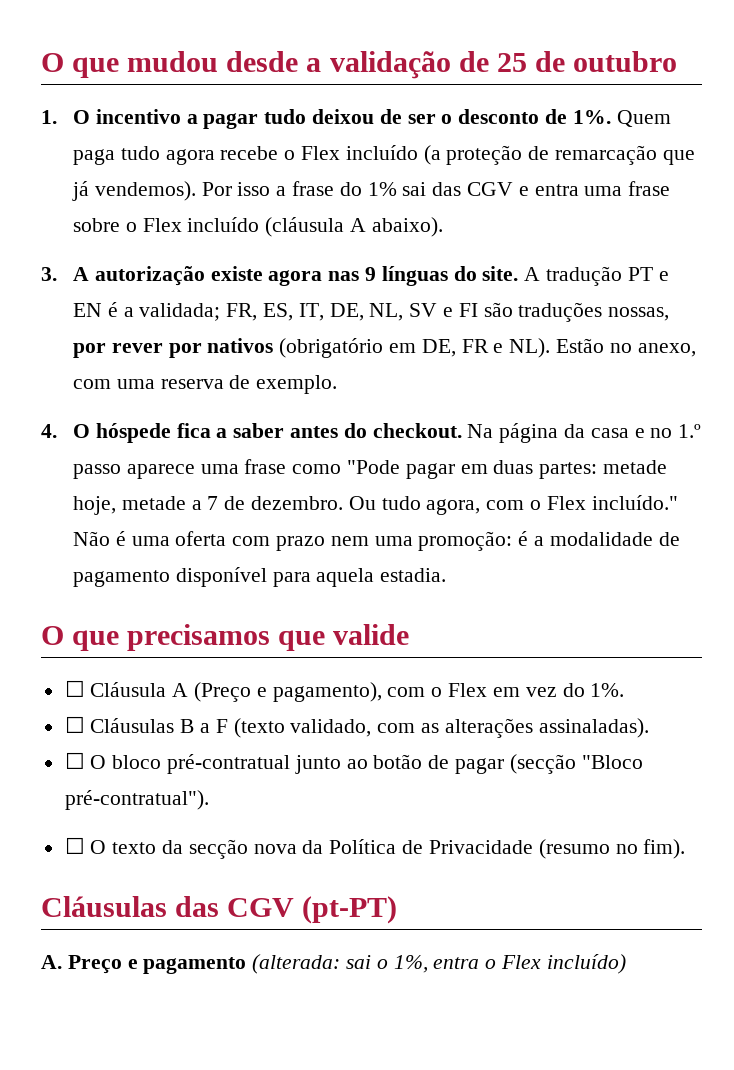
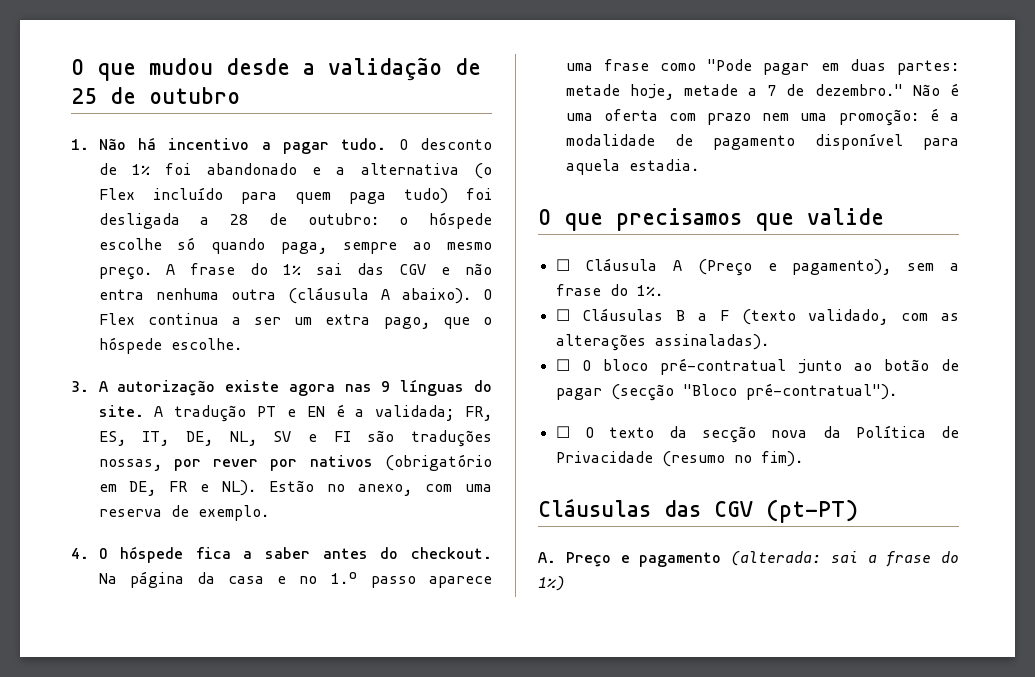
[72,110,90,124] O -> [98,137,156,150] Não há
[264,109,671,127] [72,145,695,165] [71,181,287,201] tudo deixou de ser o desconto de 1%. Quem paga tudo agora recebe o Flex incluído (a proteção de remarcação que já vendemos). Por isso a -> [341,138,492,150] [98,163,492,179] [98,187,493,204] [98,212,492,229] [98,237,492,254] [98,264,176,280] tudo. O desconto de 1% foi abandonado e a alternativa (o Flex incluído para quem paga tudo) foi desligada a 28 de outubro: o hóspede escolhe só quando paga, sempre ao mesmo preço. A
[534,181,671,196] [72,217,443,237] entra uma frase sobre o Flex incluído (cláusula A abaixo). -> [465,263,493,275] [98,287,493,304] [98,313,493,329] [98,337,242,354] não entra nenhuma outra (cláusula A abaixo). O Flex continua a ser um extra pago, que o hóspede escolhe.
[250,495,678,515] dezembro. Ou tudo agora, com o Flex incluído." -> [814,84,903,96] dezembro."
[387,683,557,697] com o Flex em vez -> [907,263,959,271] [555,284,601,296] sem a frase
[376,954,626,974] o 1%, entra o Flex incluído) -> [867,551,959,567] [538,576,565,591] a frase do 1%)

